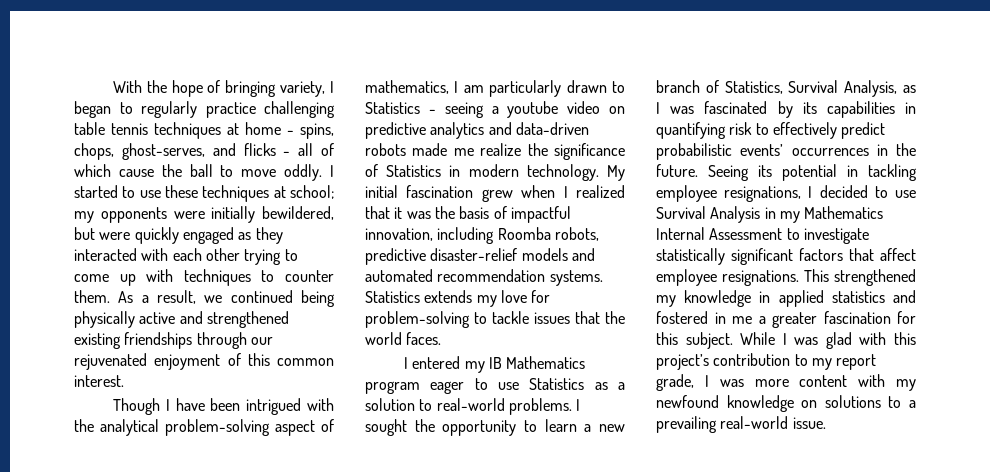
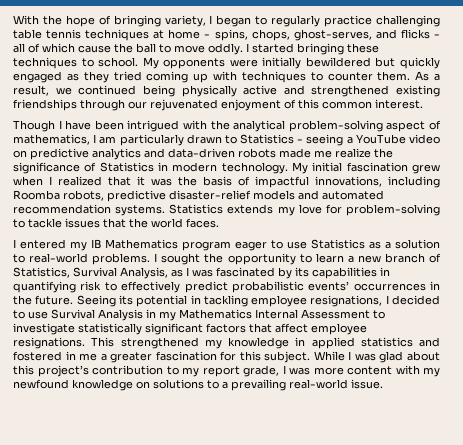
[122,185,334,202] [74,206,334,223] [74,227,283,244] [74,248,298,265] [74,274,109,282] to use these techniques at school; my opponents were initially bewildered, but were quickly engaged as they interacted with each other trying to come -> [297,43,379,55] [13,57,440,69] [13,71,189,83] bringing these techniques to school. My opponents were initially bewildered but quickly engaged as they tried coming
[507,101,559,118] youtube -> [355,134,406,144] YouTube
[365,228,433,241] innovation, -> [315,176,382,187] innovations,
[859,332,887,345] with -> [407,351,441,361] about

